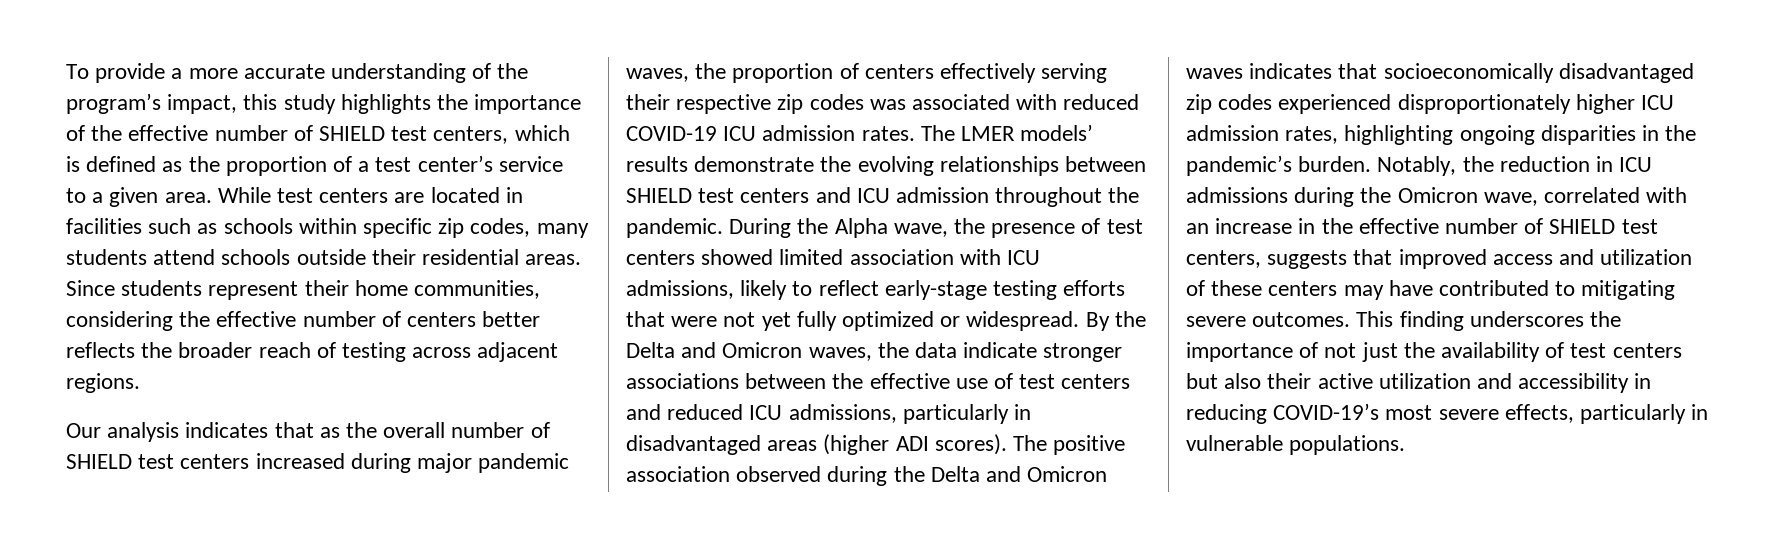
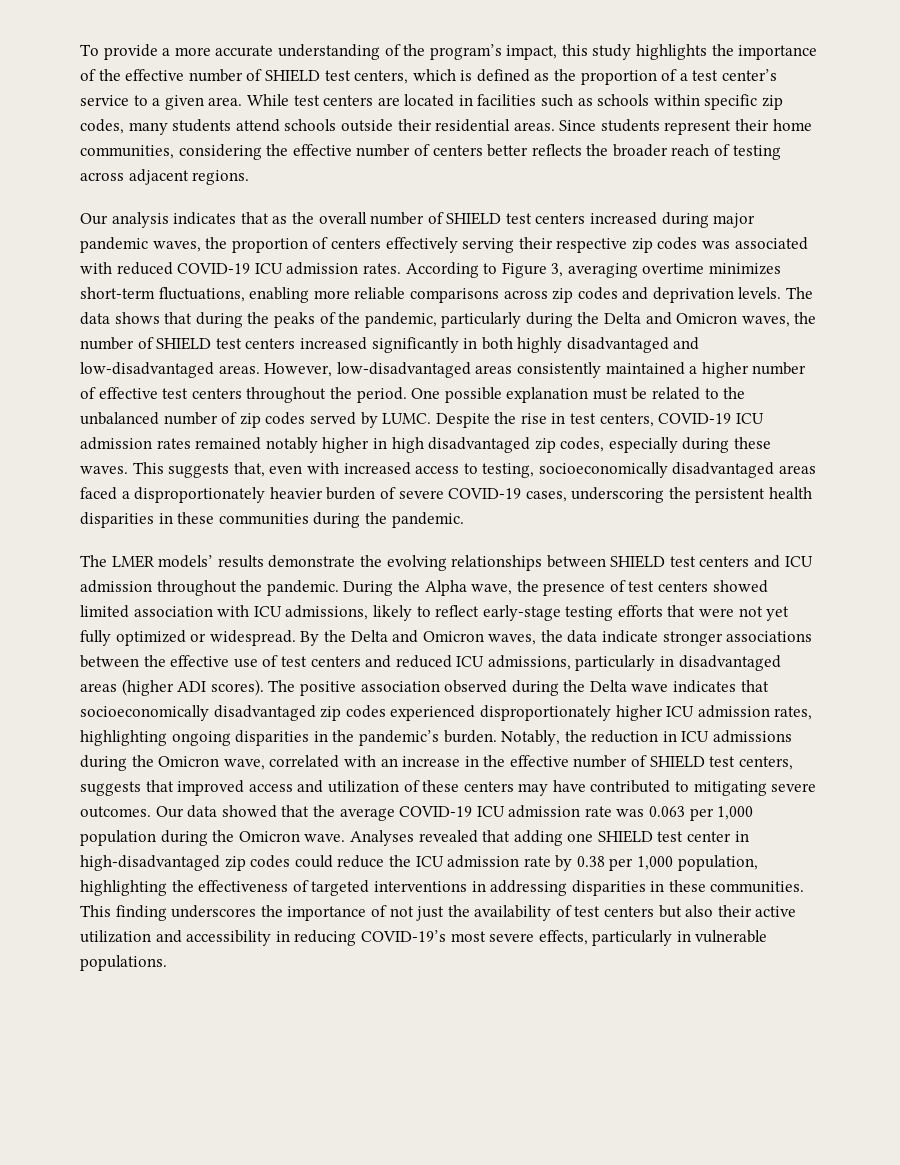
(915, 133) none -> [405,262,782,278] [80,287,814,303] [80,312,817,328] [80,337,700,353] [80,362,807,378] [80,387,746,403] [80,412,764,428] [80,437,772,453] [80,462,817,478] [80,487,813,503] [80,512,464,528] According to Figure 3, averaging overtime minimizes short-term fluctuations, enabling more reliable comparisons across zip codes and deprivation levels. The data shows that during the peaks of the pandemic, particularly during the Delta and Omicron waves, the number of SHIELD test centers increased significantly in both highly disadvantaged and low-disadvantaged areas. However, low-disadvantaged areas consistently maintained a higher number of effective test centers throughout the period. One possible explanation must be related to the unbalanced number of zip codes served by LUMC. Despite the rise in test centers, COVID-19 ICU admission rates remained notably higher in high disadvantaged zip codes, especially during these waves. This suggests that, even with increased access to testing, socioeconomically disadvantaged areas faced a disproportionately heavier burden of severe COVID-19 cases, underscoring the persistent health disparities in these communities during the pandemic. //
[986,466,1108,482] [1186,68,1243,79] and Omicron waves -> [631,684,669,692] wave
(1351, 319) none -> [155,805,754,821] [80,830,749,846] [80,855,758,871] [80,880,805,896] Our data showed that the average COVID-19 ICU admission rate was 0.063 per 1,000 population during the Omicron wave. Analyses revealed that adding one SHIELD test center in high-disadvantaged zip codes could reduce the ICU admission rate by 0.38 per 1,000 population, highlighting the effectiveness of targeted interventions in addressing disparities in these communities.

